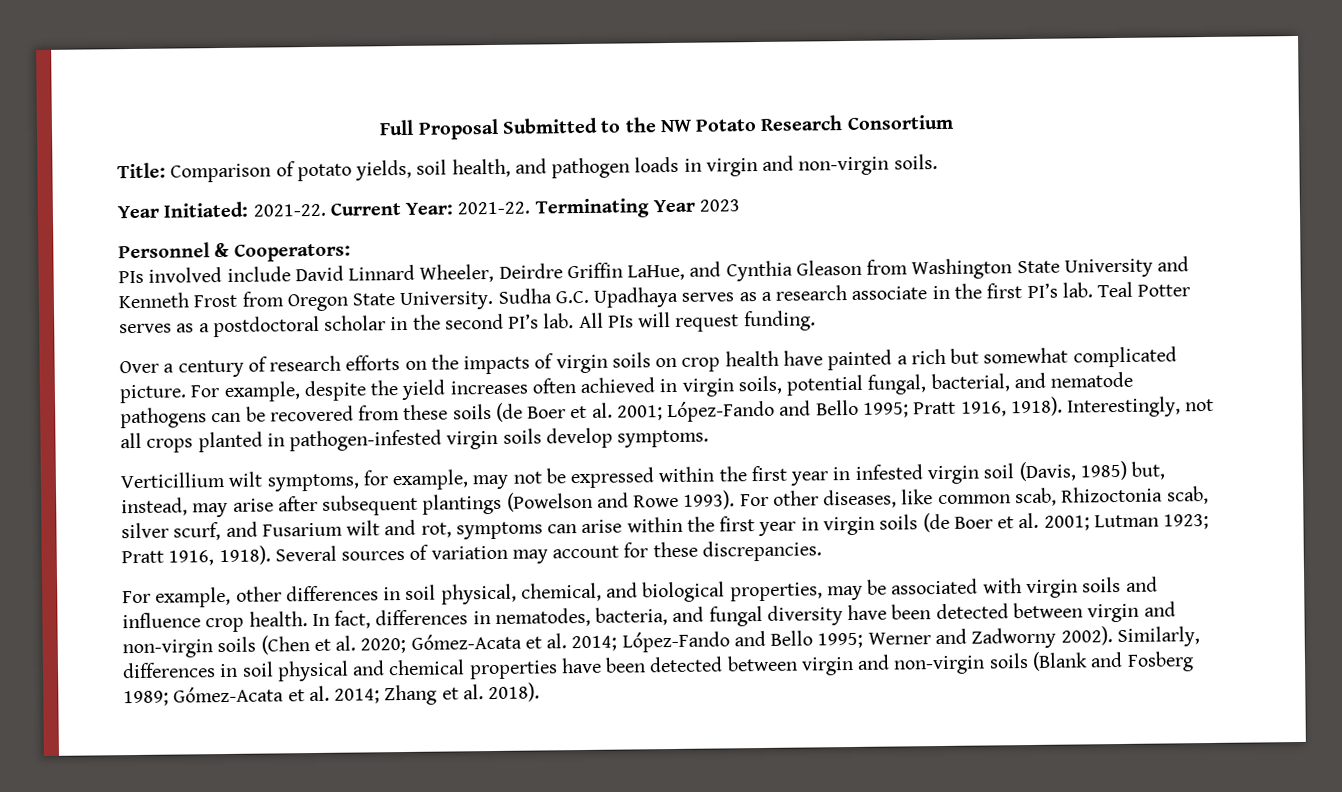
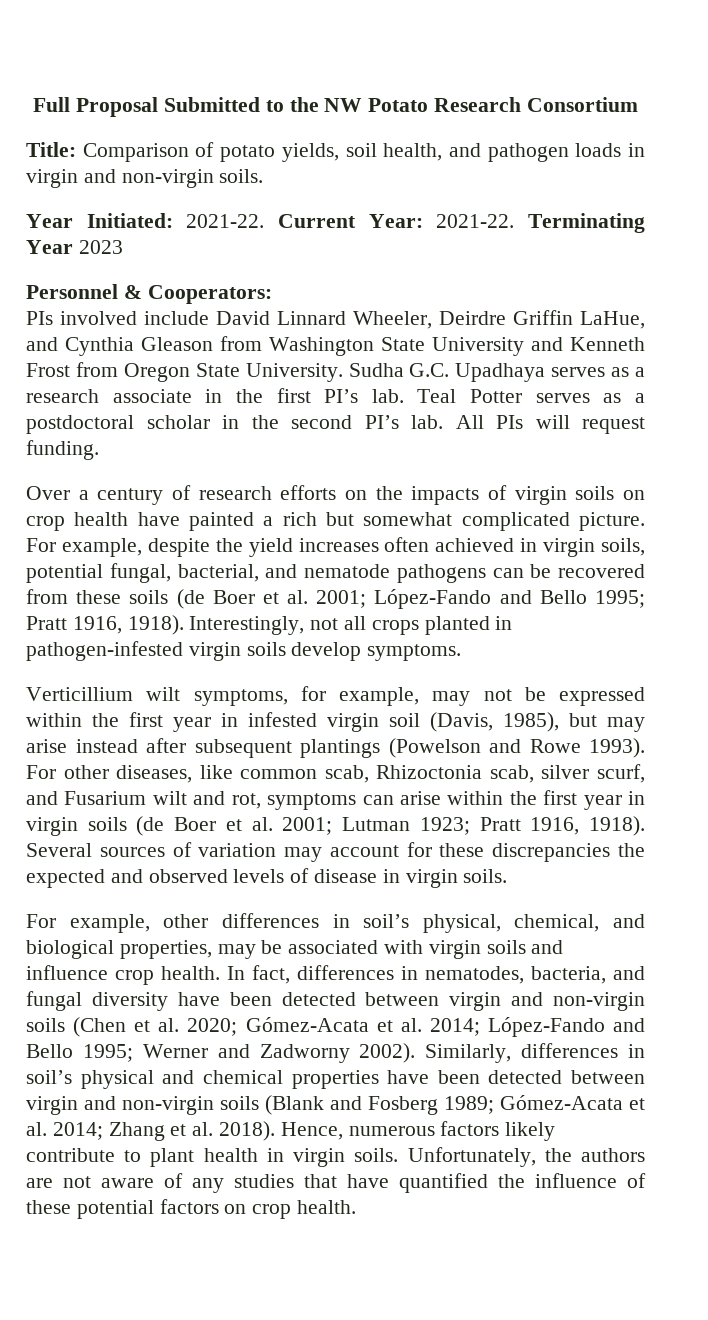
[1079,460,1166,481] [121,497,188,517] 1985) but, instead, -> [503,712,597,732] 1985), but
(274, 505) none -> [75,739,138,753] instead
[701,540,822,562] discrepancies. -> [492,843,645,862] [26,868,508,888] discrepancies the expected and observed levels of disease in virgin soils.
[405,584,437,600] soil -> [363,914,410,928] soil’s
[241,661,274,677] soil -> [26,1070,72,1084] soil’s
(541, 692) none -> [280,1121,556,1141] [26,1147,645,1167] [26,1173,646,1193] [26,1199,357,1219] Hence, numerous factors likely contribute to plant health in virgin soils. Unfortunately, the authors are not aware of any studies that have quantified the influence of these potential factors on crop health.

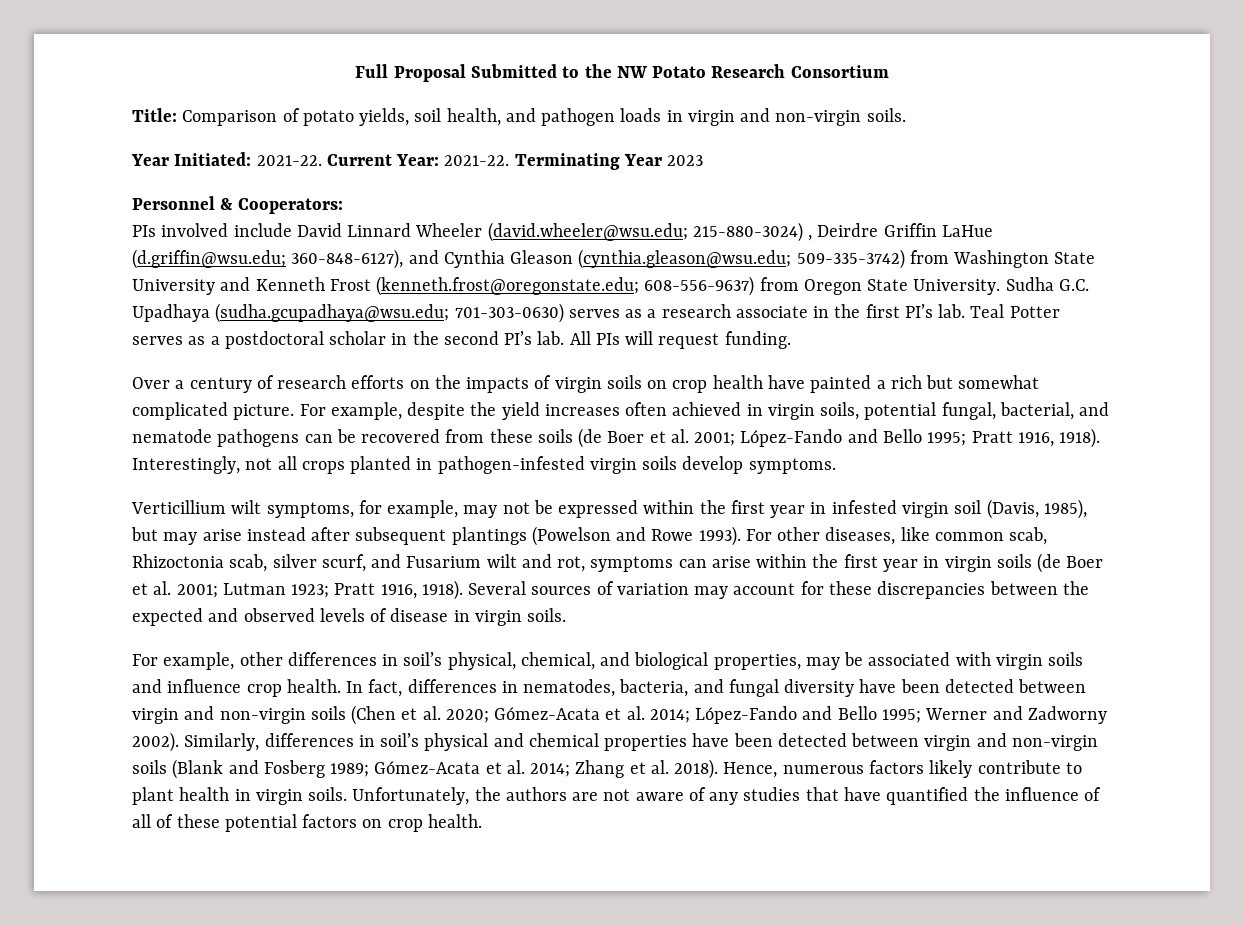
[353,310,645,329] Wheeler, Deirdre Griffin LaHue, -> [415,222,993,242] [132,249,404,269] Wheeler (david.wheeler@wsu.edu; 215-880-3024) , Deirdre Griffin LaHue (d.griffin@wsu.edu; 360-848-6127),
(213, 344) none -> [578,249,905,269] (cynthia.gleason@wsu.edu; 509-335-3742)
(70, 370) none -> [376,276,755,296] (kenneth.frost@oregonstate.edu; 608-556-9637)
(546, 372) none -> [215,303,564,323] (sudha.gcupadhaya@wsu.edu; 701-303-0630)
(611, 852) none -> [989,581,1058,595] between
(646, 1180) none -> [132,814,174,828] all of

